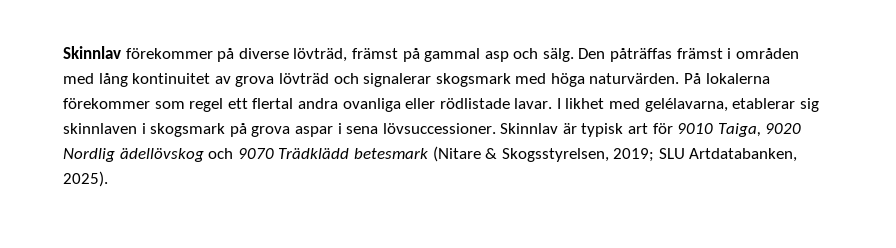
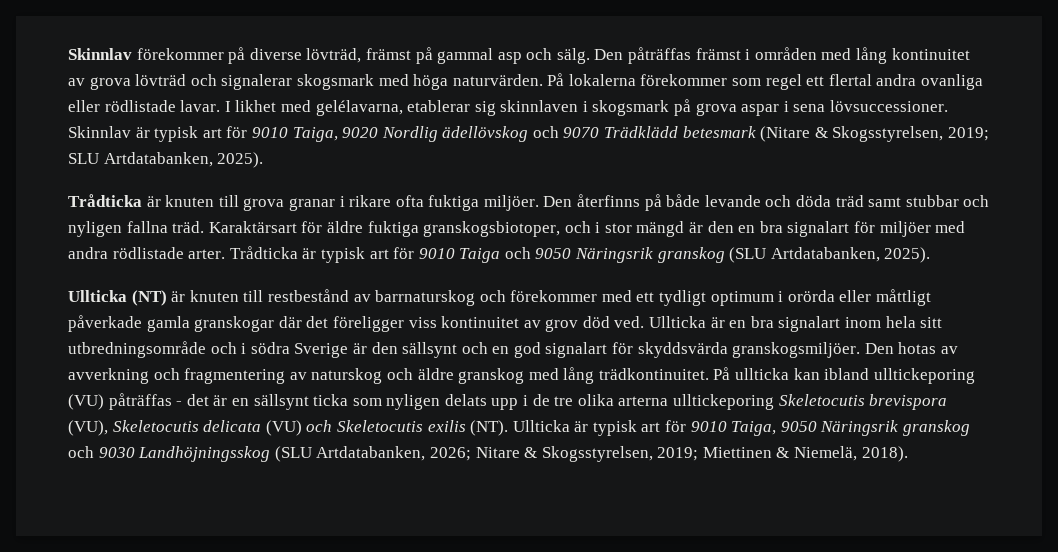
(108, 179) none -> [68,194,990,211] [68,221,966,237] [68,246,931,263] [68,289,932,306] [68,315,943,332] [68,341,959,358] [68,367,975,384] [68,393,948,410] [68,420,971,436] [68,446,908,462] // Trådticka är knuten till grova granar i rikare ofta fuktiga miljöer. Den återfinns på både levande och döda träd samt stubbar och nyligen fallna träd. Karaktärsart för äldre fuktiga granskogsbiotoper, och i stor mängd är den en bra signalart för miljöer med andra rödlistade arter. Trådticka är typisk art för 9010 Taiga och 9050 Näringsrik granskog (SLU Artdatabanken, 2025). // Ullticka (NT) är knuten till restbestånd av barrnaturskog och förekommer med ett tydligt optimum i orörda eller måttligt påverkade gamla granskogar där det föreligger viss kontinuitet av grov död ved. Ullticka är en bra signalart inom hela sitt utbredningsområde och i södra Sverige är den sällsynt och en god signalart för skyddsvärda granskogsmiljöer. Den hotas av avverkning och fragmentering av naturskog och äldre granskog med lång trädkontinuitet. På ullticka kan ibland ulltickeporing (VU) påträffas - det är en sällsynt ticka som nyligen delats upp i de tre olika arterna ulltickeporing Skeletocutis brevispora (VU), Skeletocutis delicata (VU) och Skeletocutis exilis (NT). Ullticka är typisk art för 9010 Taiga, 9050 Näringsrik granskog och 9030 Landhöjningsskog (SLU Artdatabanken, 2026; Nitare & Skogsstyrelsen, 2019; Miettinen & Niemelä, 2018).

